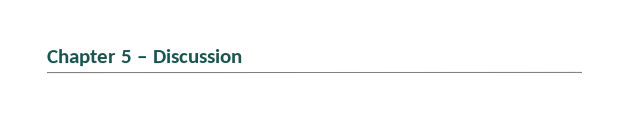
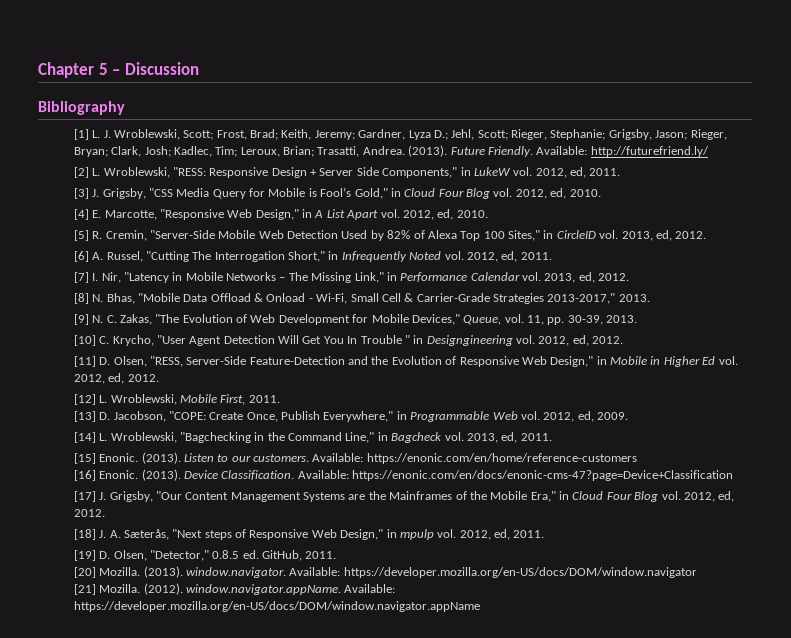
(243, 56) none -> [38,101,125,115] [73,129,727,140] [73,145,709,157] [73,167,621,178] [73,187,601,199] [73,209,488,220] [73,230,707,241] [73,251,552,262] [73,272,630,283] [73,293,650,304] [73,314,638,325] [73,335,624,346] [73,356,738,367] [73,373,159,384] [73,394,280,405] [73,411,629,422] [73,432,552,443] [73,452,637,464] [73,469,734,481] [73,491,735,502] [73,509,105,517] [73,529,545,540] [73,550,337,561] [73,566,697,578] [73,583,396,595] [73,601,480,612] // Bibliography // [1] L. J. Wroblewski, Scott; Frost, Brad; Keith, Jeremy; Gardner, Lyza D.; Jehl, Scott; Rieger, Stephanie; Grigsby, Jason; Rieger, Bryan; Clark, Josh; Kadlec, Tim; Leroux, Brian; Trasatti, Andrea. (2013). Future Friendly. Available: http://futurefriend.ly/ // [2] L. Wroblewski, "RESS: Responsive Design + Server Side Components," in LukeW vol. 2012, ed, 2011. // [3] J. Grigsby, "CSS Media Query for Mobile is Fool’s Gold," in Cloud Four Blog vol. 2012, ed, 2010. // [4] E. Marcotte, "Responsive Web Design," in A List Apart vol. 2012, ed, 2010. // [5] R. Cremin, "Server-Side Mobile Web Detection Used by 82% of Alexa Top 100 Sites," in CircleID vol. 2013, ed, 2012. // [6] A. Russel, "Cutting The Interrogation Short," in Infrequently Noted vol. 2012, ed, 2011. // [7] I. Nir, "Latency in Mobile Networks – The Missing Link," in Performance Calendar vol. 2013, ed, 2012. // [8] N. Bhas, "Mobile Data Offload & Onload - Wi-Fi, Small Cell & Carrier-Grade Strategies 2013-2017," 2013. // [9] N. C. Zakas, "The Evolution of Web Development for Mobile Devices," Queue, vol. 11, pp. 30-39, 2013. // [10] C. Krycho, "User Agent Detection Will Get You In Trouble " in Designgineering vol. 2012, ed, 2012. // [11] D. Olsen, "RESS, Server-Side Feature-Detection and the Evolution of Responsive Web Design," in Mobile in Higher Ed vol. 2012, ed, 2012. // [12] L. Wroblewski, Mobile First, 2011. // [13] D. Jacobson, "COPE: Create Once, Publish Everywhere," in Programmable Web vol. 2012, ed, 2009. // [14] L. Wroblewski, "Bagchecking in the Command Line," in Bagcheck vol. 2013, ed, 2011. // [15] Enonic. (2013). Listen to our customers. Available: https://enonic.com/en/home/reference-customers // [16] Enonic. (2013). Device Classification. Available: https://enonic.com/en/docs/enonic-cms-47?page=Device+Classification // [17] J. Grigsby, "Our Content Management Systems are the Mainframes of the Mobile Era," in Cloud Four Blog vol. 2012, ed, 2012. // [18] J. A. Sæterås, "Next steps of Responsive Web Design," in mpulp vol. 2012, ed, 2011. // [19] D. Olsen, "Detector," 0.8.5 ed. GitHub, 2011. // [20] Mozilla. (2013). window.navigator. Available: https://developer.mozilla.org/en-US/docs/DOM/window.navigator // [21] Mozilla. (2012). window.navigator.appName. Available: https://developer.mozilla.org/en-US/docs/DOM/window.navigator.appName

